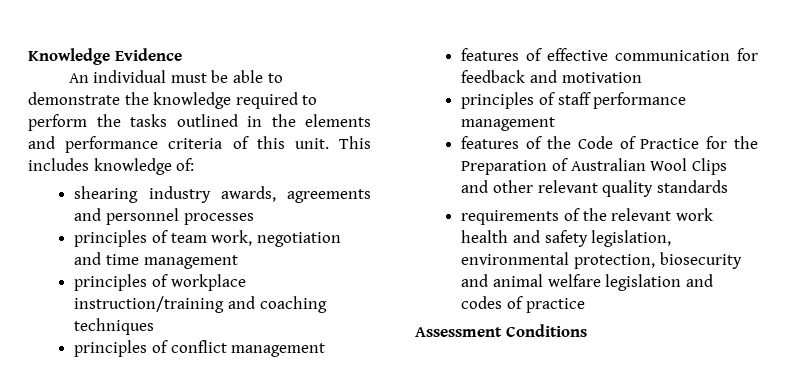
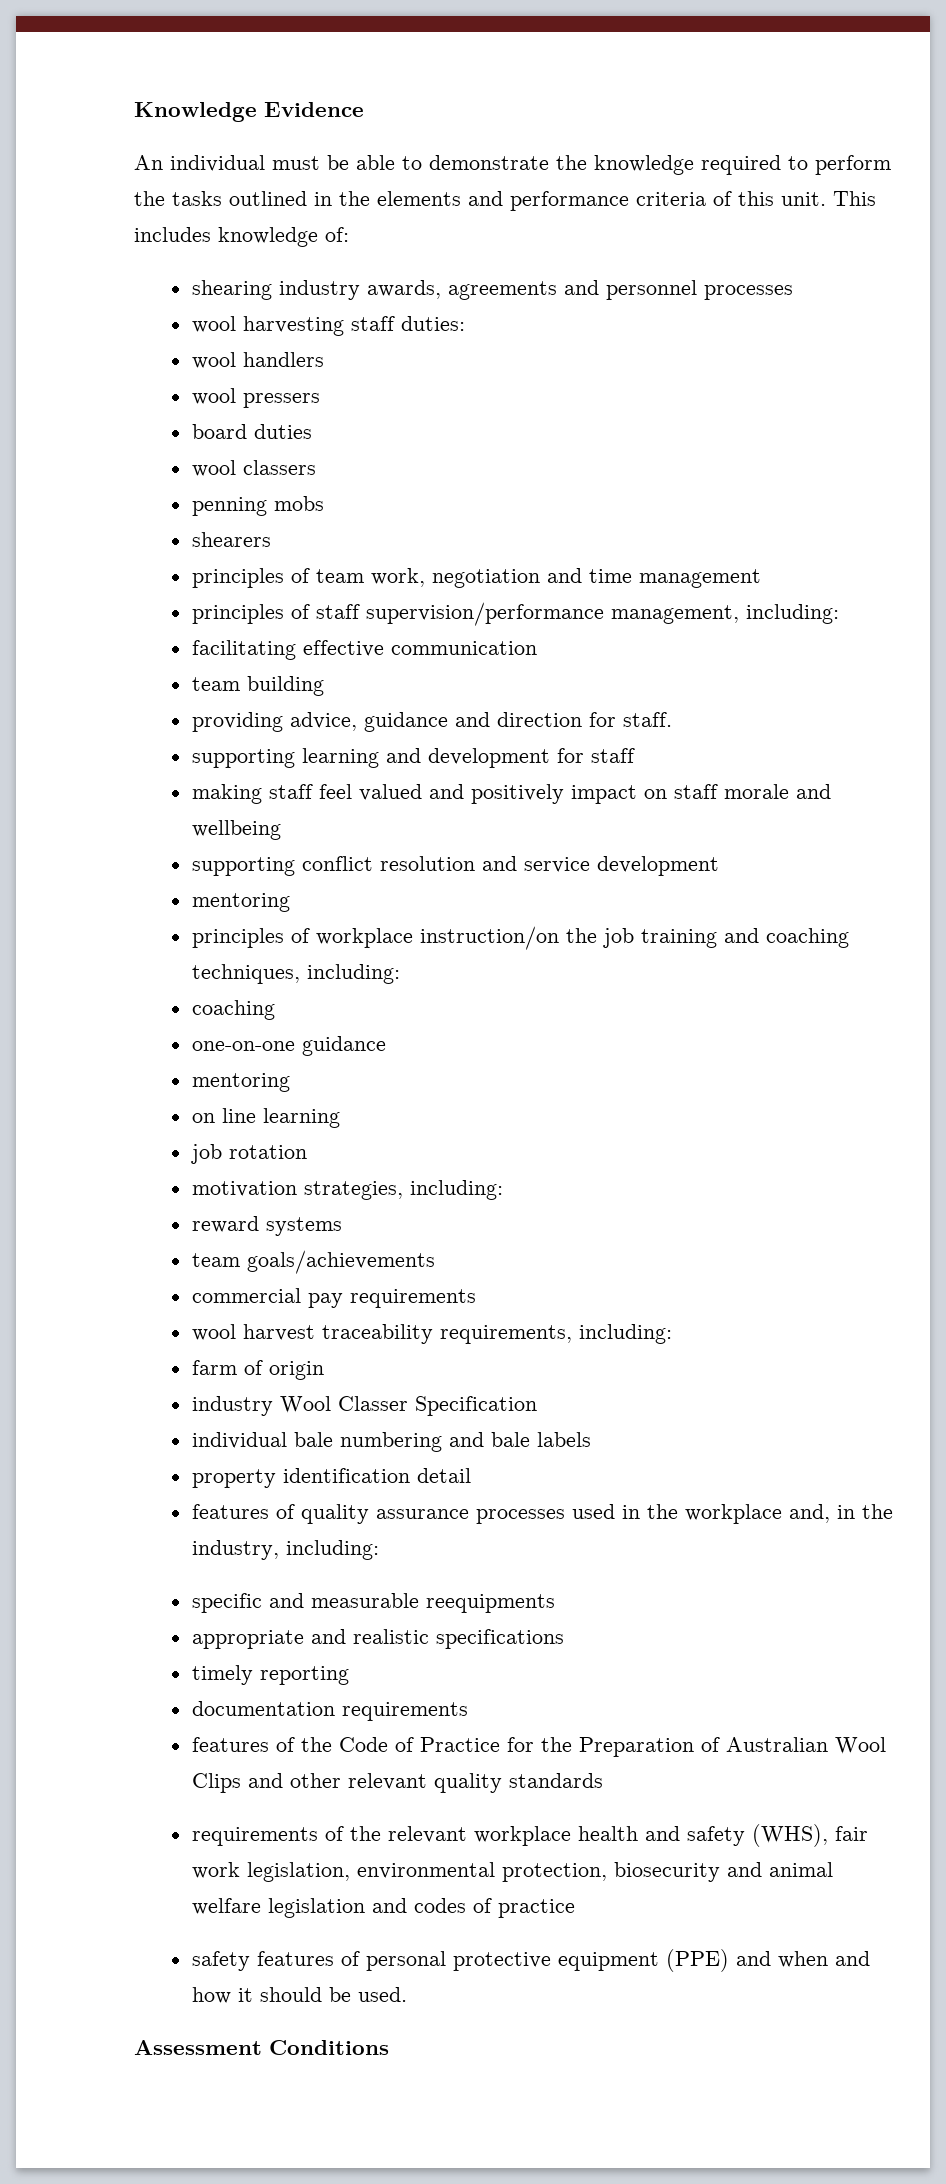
(254, 219) none -> [191,316,465,336] [191,352,324,369] [191,388,320,408] [191,424,312,439] [191,460,316,477] [191,496,324,516] [191,532,271,547] // wool harvesting staff duties: // wool handlers // wool pressers // board duties // wool classers // penning mobs // shearers
[170,274,246,291] [74,296,327,313] [74,318,155,335] [74,340,326,357] [461,48,758,61] [461,70,642,83] [461,92,687,109] [461,117,556,131] workplace instruction/training and coaching techniques // principles of conflict management // features of effective communication for feedback and motivation // principles of staff performance management -> [315,602,839,626] [191,640,537,660] [191,676,324,696] [191,712,672,732] [191,748,635,768] [191,784,831,804] [191,820,281,840] [191,856,719,876] [191,893,290,912] [191,926,849,950] [191,964,400,984] [191,1000,275,1020] [191,1036,386,1056] [191,1073,290,1092] [191,1108,340,1128] [190,1144,307,1164] [191,1180,503,1200] [191,1216,342,1236] [191,1250,435,1274] [191,1288,476,1308] [191,1324,672,1344] [191,1360,324,1380] [191,1396,537,1416] [191,1432,591,1452] [191,1468,471,1488] [191,1504,893,1524] [191,1540,379,1560] [191,1593,555,1613] [191,1629,564,1649] [191,1665,349,1685] [191,1701,468,1721] staff supervision/performance management, including: // facilitating effective communication // team building // providing advice, guidance and direction for staff. // supporting learning and development for staff // making staff feel valued and positively impact on staff morale and wellbeing // supporting conflict resolution and service development // mentoring // principles of workplace instruction/on the job training and coaching techniques, including: // coaching // one-on-one guidance // mentoring // on line learning // job rotation // motivation strategies, including: // reward systems // team goals/achievements // commercial pay requirements // wool harvest traceability requirements, including: // farm of origin // industry Wool Classer Specification // individual bale numbering and bale labels // property identification detail // features of quality assurance processes used in the workplace and, in the industry, including: // specific and measurable reequipments // appropriate and realistic specifications // timely reporting // documentation requirements
[675,208,713,221] work -> [473,1826,571,1846] workplace
(588, 238) none -> [751,1824,868,1847] [191,1862,240,1879] (WHS), fair work
(585, 305) none -> [191,1949,870,1972] [191,1987,407,2004] // safety features of personal protective equipment (PPE) and when and how it should be used.

